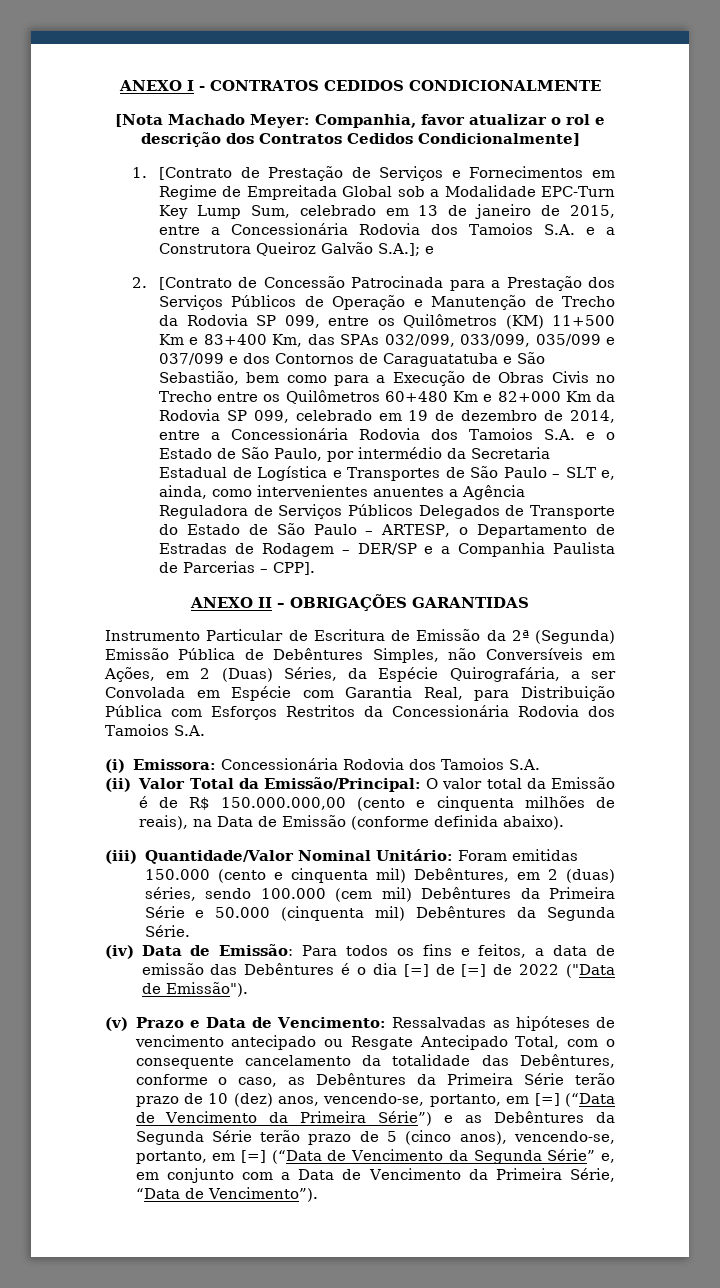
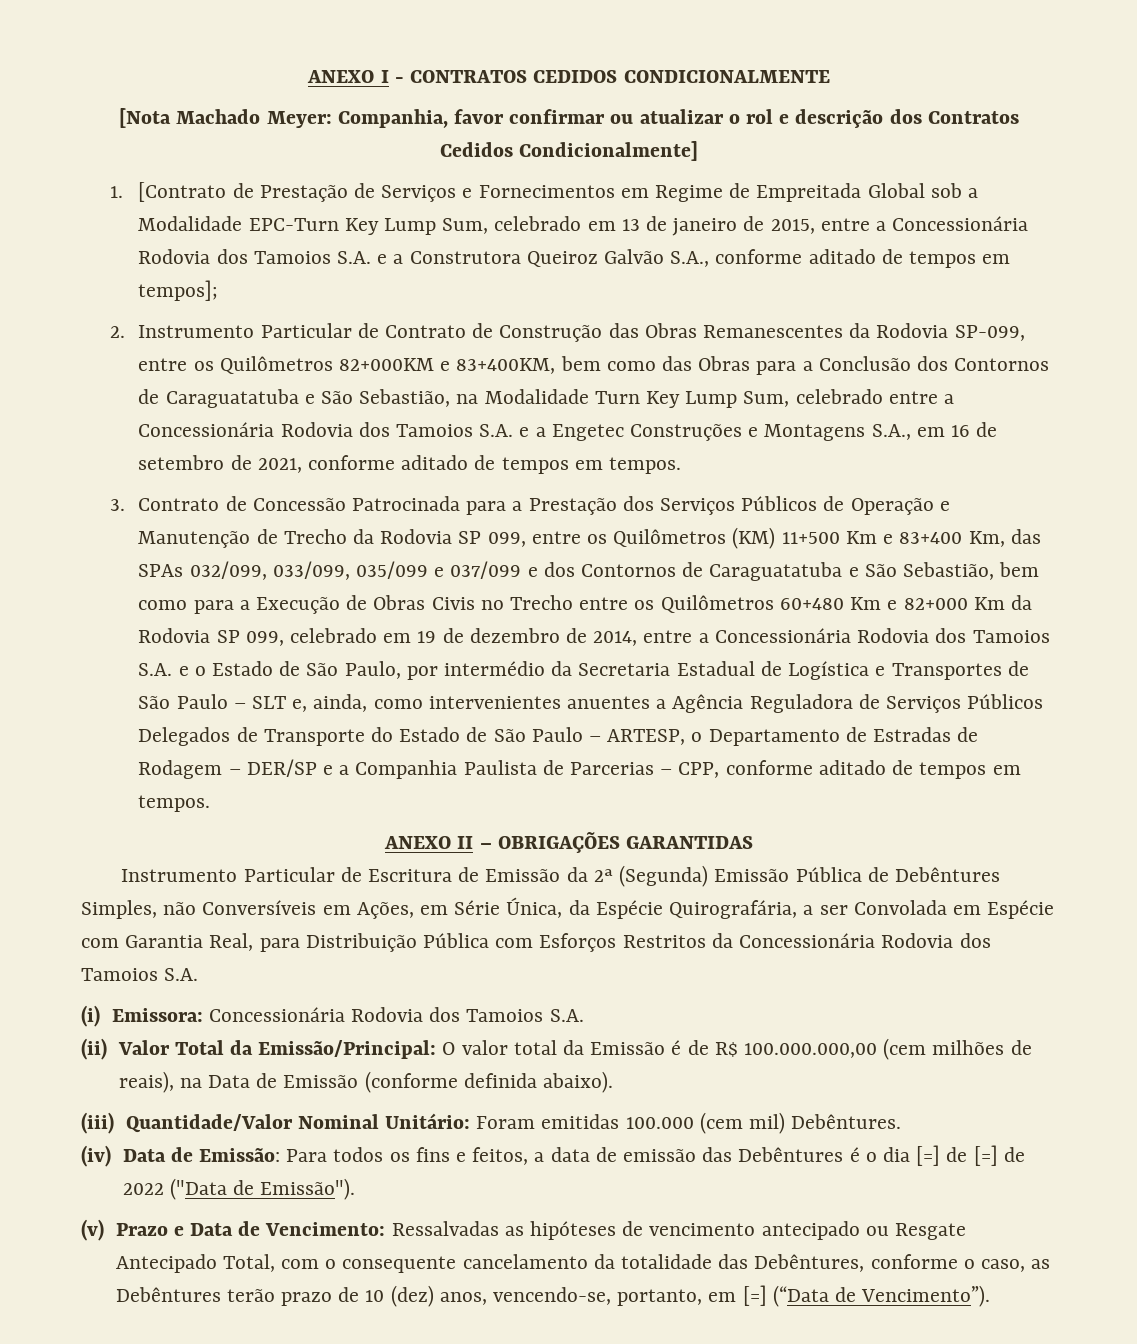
(465, 119) none -> [509,109,634,124] confirmar ou
[378,243,435,256] [132,277,233,290] S.A.]; e // 2. [Contrato -> [670,249,1011,268] [138,280,219,301] [109,323,1025,342] [138,356,1050,375] [138,389,955,408] [138,422,998,441] [138,455,682,474] [109,498,220,511] S.A., conforme aditado de tempos em tempos]; // 2. Instrumento Particular de Contrato de Construção das Obras Remanescentes da Rodovia SP-099, entre os Quilômetros 82+000KM e 83+400KM, bem como das Obras para a Conclusão dos Contornos de Caraguatatuba e São Sebastião, na Modalidade Turn Key Lump Sum, celebrado entre a Concessionária Rodovia dos Tamoios S.A. e a Engetec Construções e Montagens S.A., em 16 de setembro de 2021, conforme aditado de tempos em tempos. // 3. Contrato
[273,562,316,575] CPP]. -> [678,760,1021,779] [138,795,211,812] CPP, conforme aditado de tempos em tempos.
[200,667,337,682] 2 (Duas) Séries, -> [454,897,563,918] Série Única,
[221,796,514,811] 150.000.000,00 (cento e cinquenta -> [744,1038,927,1060] 100.000.000,00 (cem
[144,868,615,883] [144,887,615,902] [144,906,615,921] [144,925,190,937] 150.000 (cento e cinquenta mil) Debêntures, em 2 (duas) séries, sendo 100.000 (cem mil) Debêntures da Primeira Série e 50.000 (cinquenta mil) Debêntures da Segunda Série. -> [625,1112,902,1134] 100.000 (cem mil) Debêntures.
[417,1073,565,1085] da Primeira Série -> (221, 1294) none
[165,1111,615,1126] [135,1130,615,1145] [135,1149,615,1164] [135,1168,615,1183] [135,1188,204,1199] Vencimento da Primeira Série”) e as Debêntures da Segunda Série terão prazo de 5 (cinco anos), vencendo-se, portanto, em [=] (“Data de Vencimento da Segunda Série” e, em conjunto com a Data de Vencimento da Primeira Série, “Data de -> (857, 1294) none

